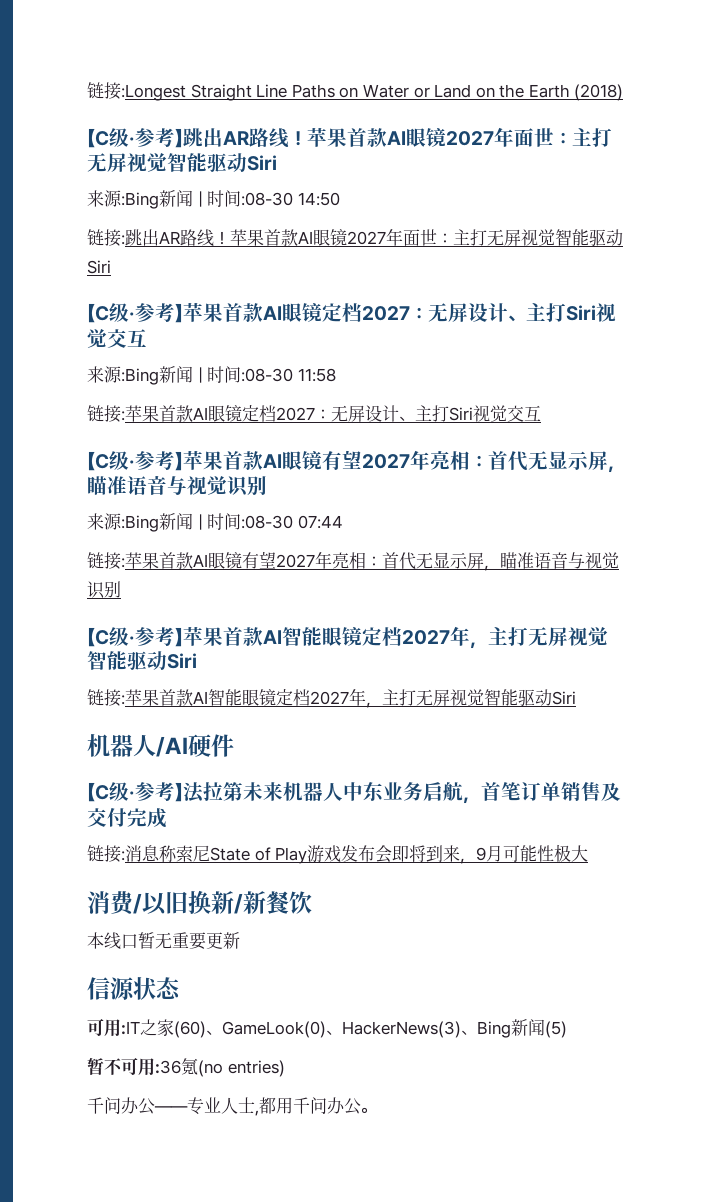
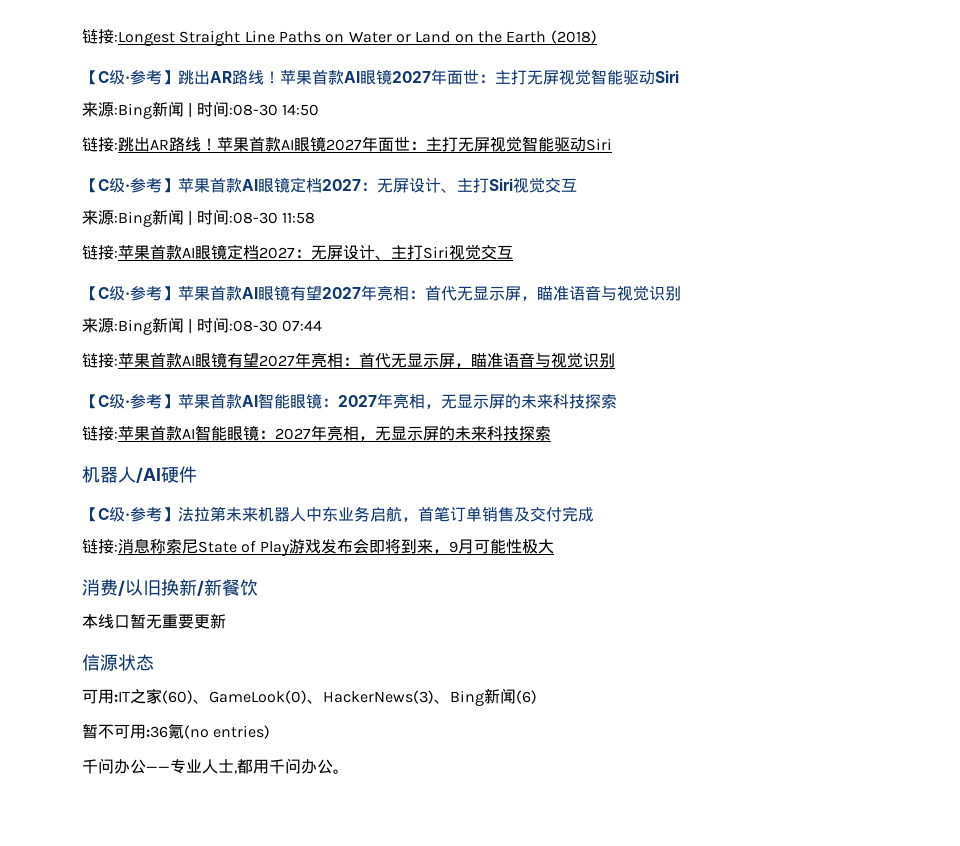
[362,626,608,649] [87,651,197,670] 定档2027年，主打无屏视觉智能驱动Siri -> [322,393,617,409] ：2027年亮相，无显示屏的未来科技探索
[276,688,576,708] 定档2027年，主打无屏视觉智能驱动Siri -> [259,425,551,441] ：2027年亮相，无显示屏的未来科技探索
[545,1021,567,1038] (5) -> [516,690,537,704] (6)

